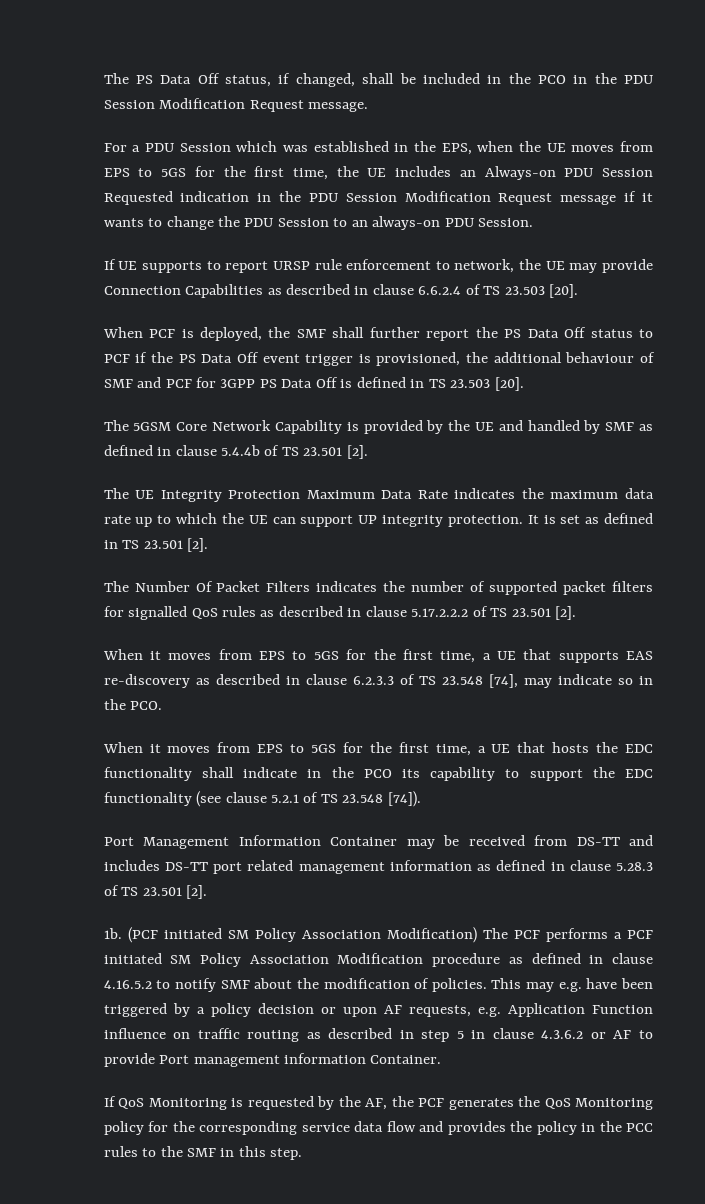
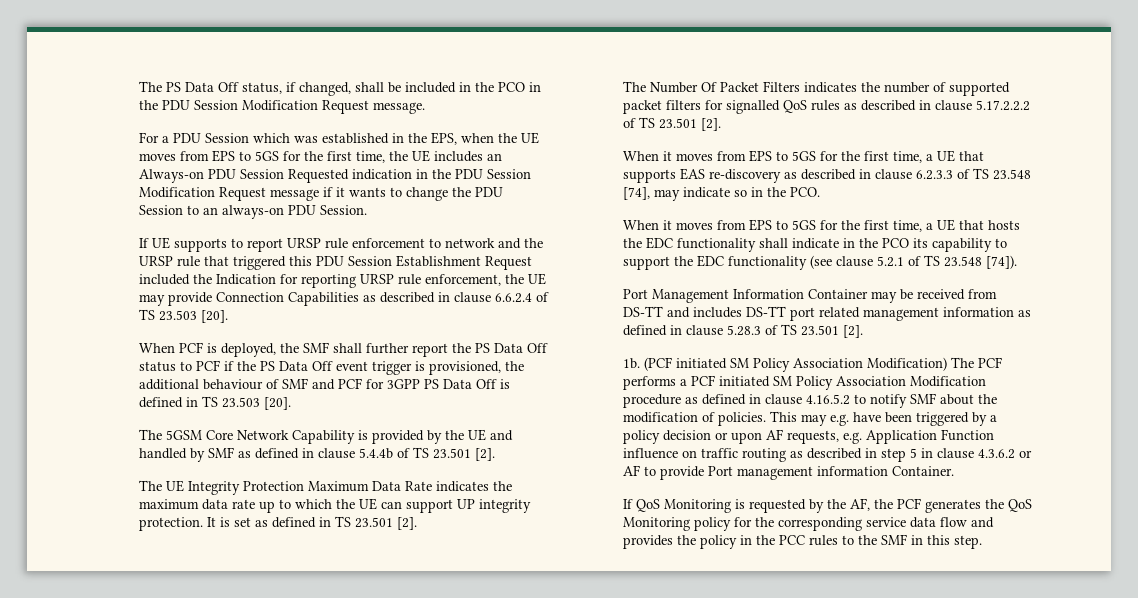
[454,259,515,273] network, -> [444,238,543,249] [138,255,532,270] [138,274,501,288] network and the URSP rule that triggered this PDU Session Establishment Request included the Indication for reporting URSP rule enforcement,

